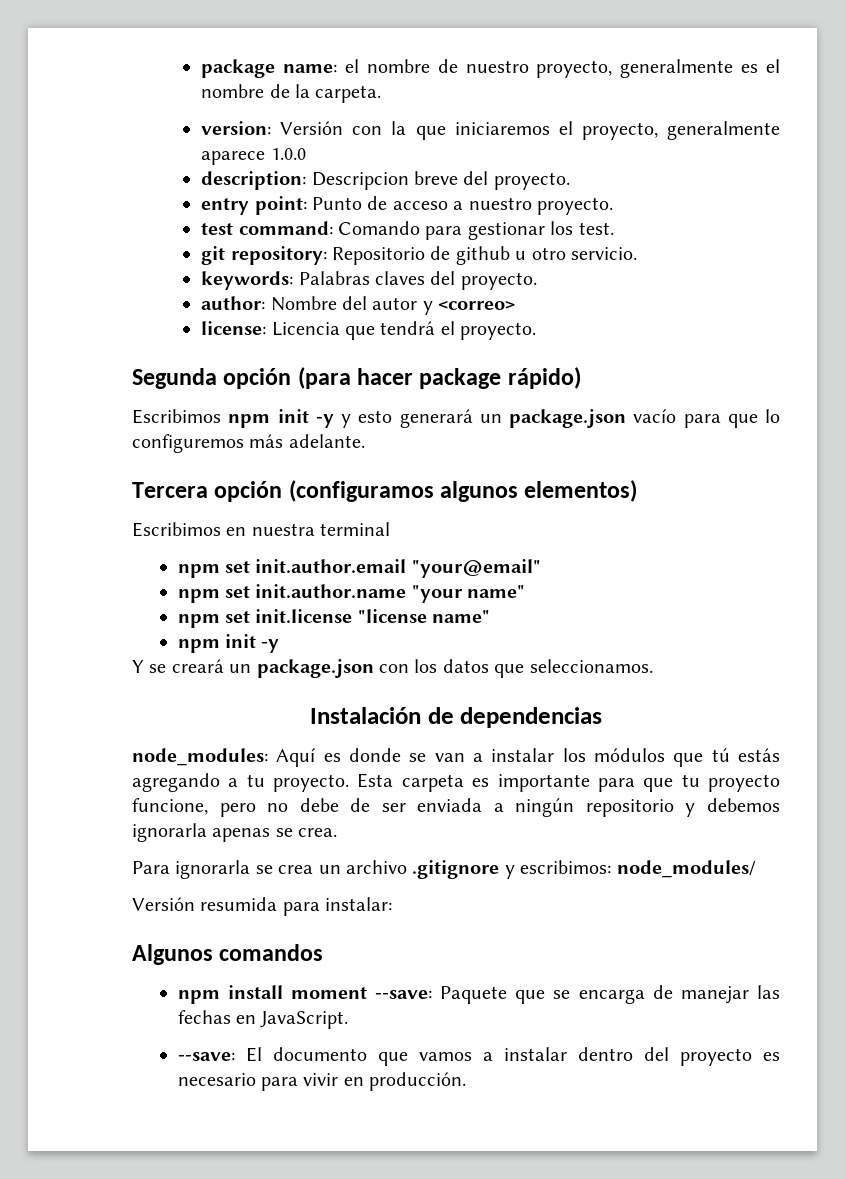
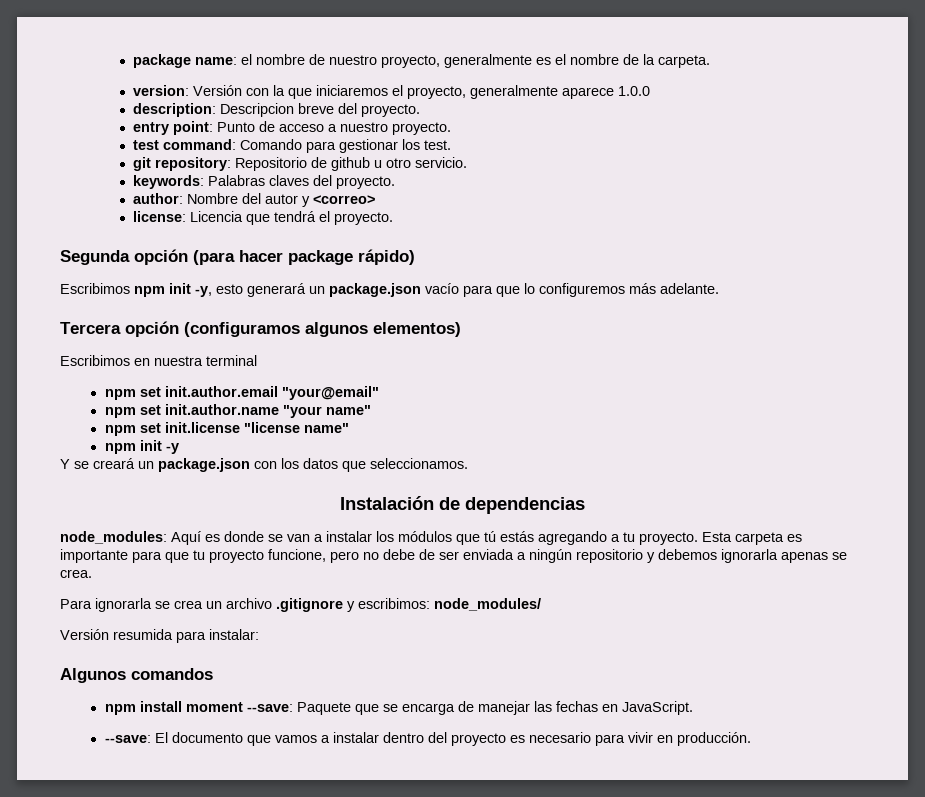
[315,414,351,428] -y y -> [195,286,212,297] -y,

